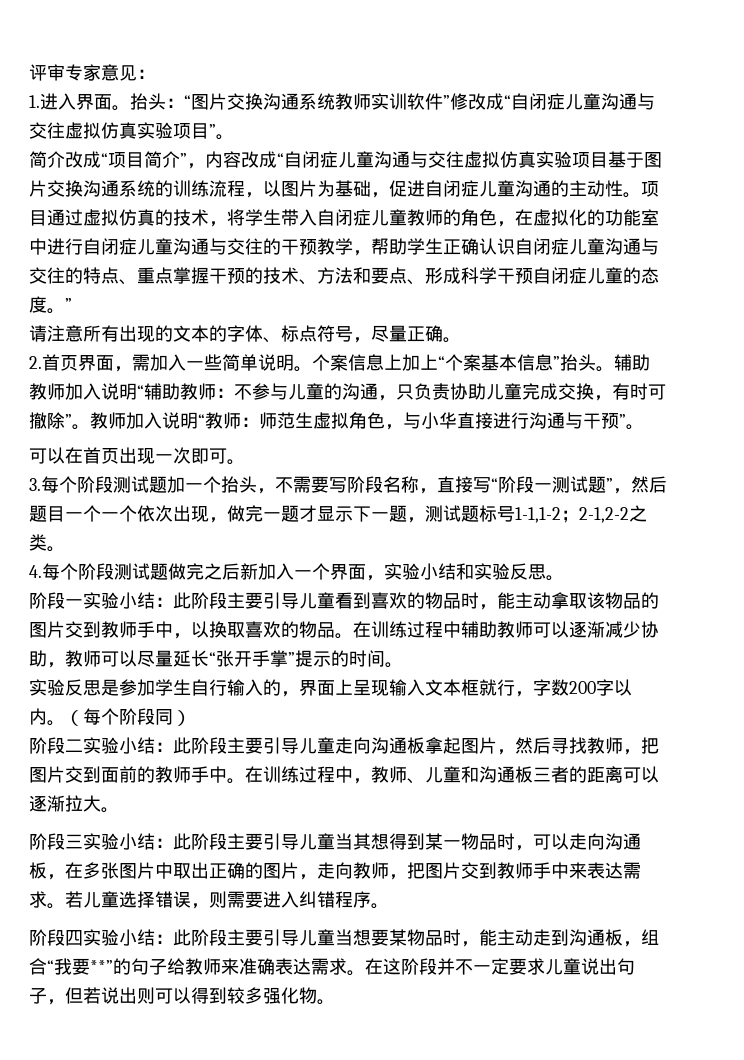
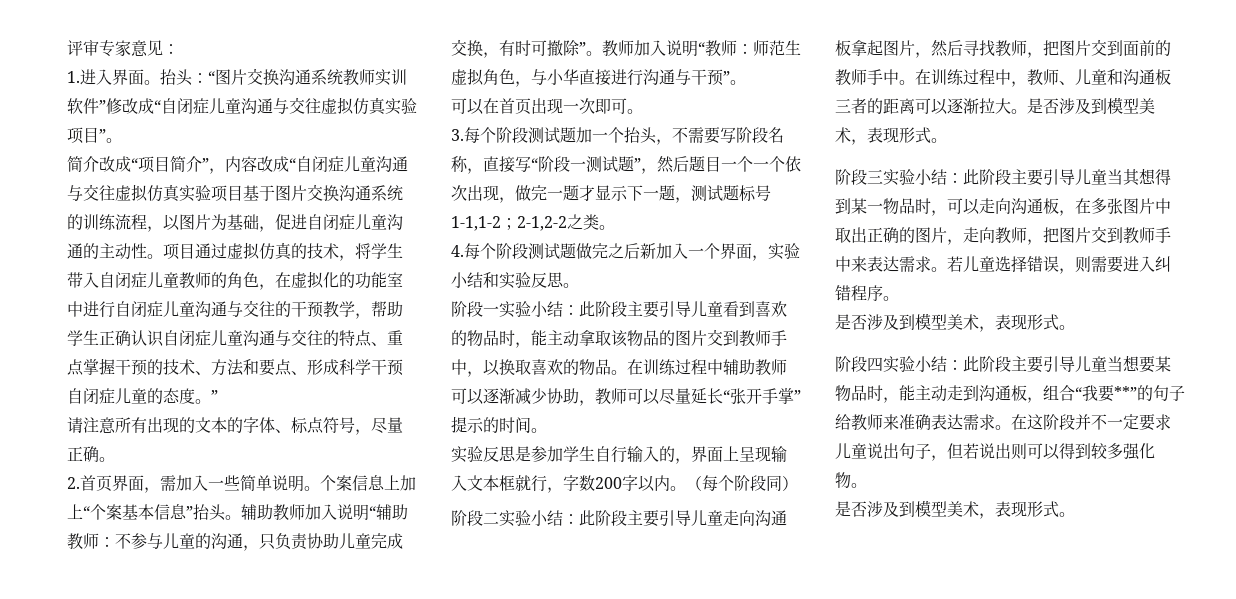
(119, 810) none -> [1027,97,1155,114] [835,127,947,145] 是否涉及到模型美术，表现形式。
(389, 906) none -> [835,313,1075,332] // 是否涉及到模型美术，表现形式。
(335, 1002) none -> [835,500,1075,519] // 是否涉及到模型美术，表现形式。

